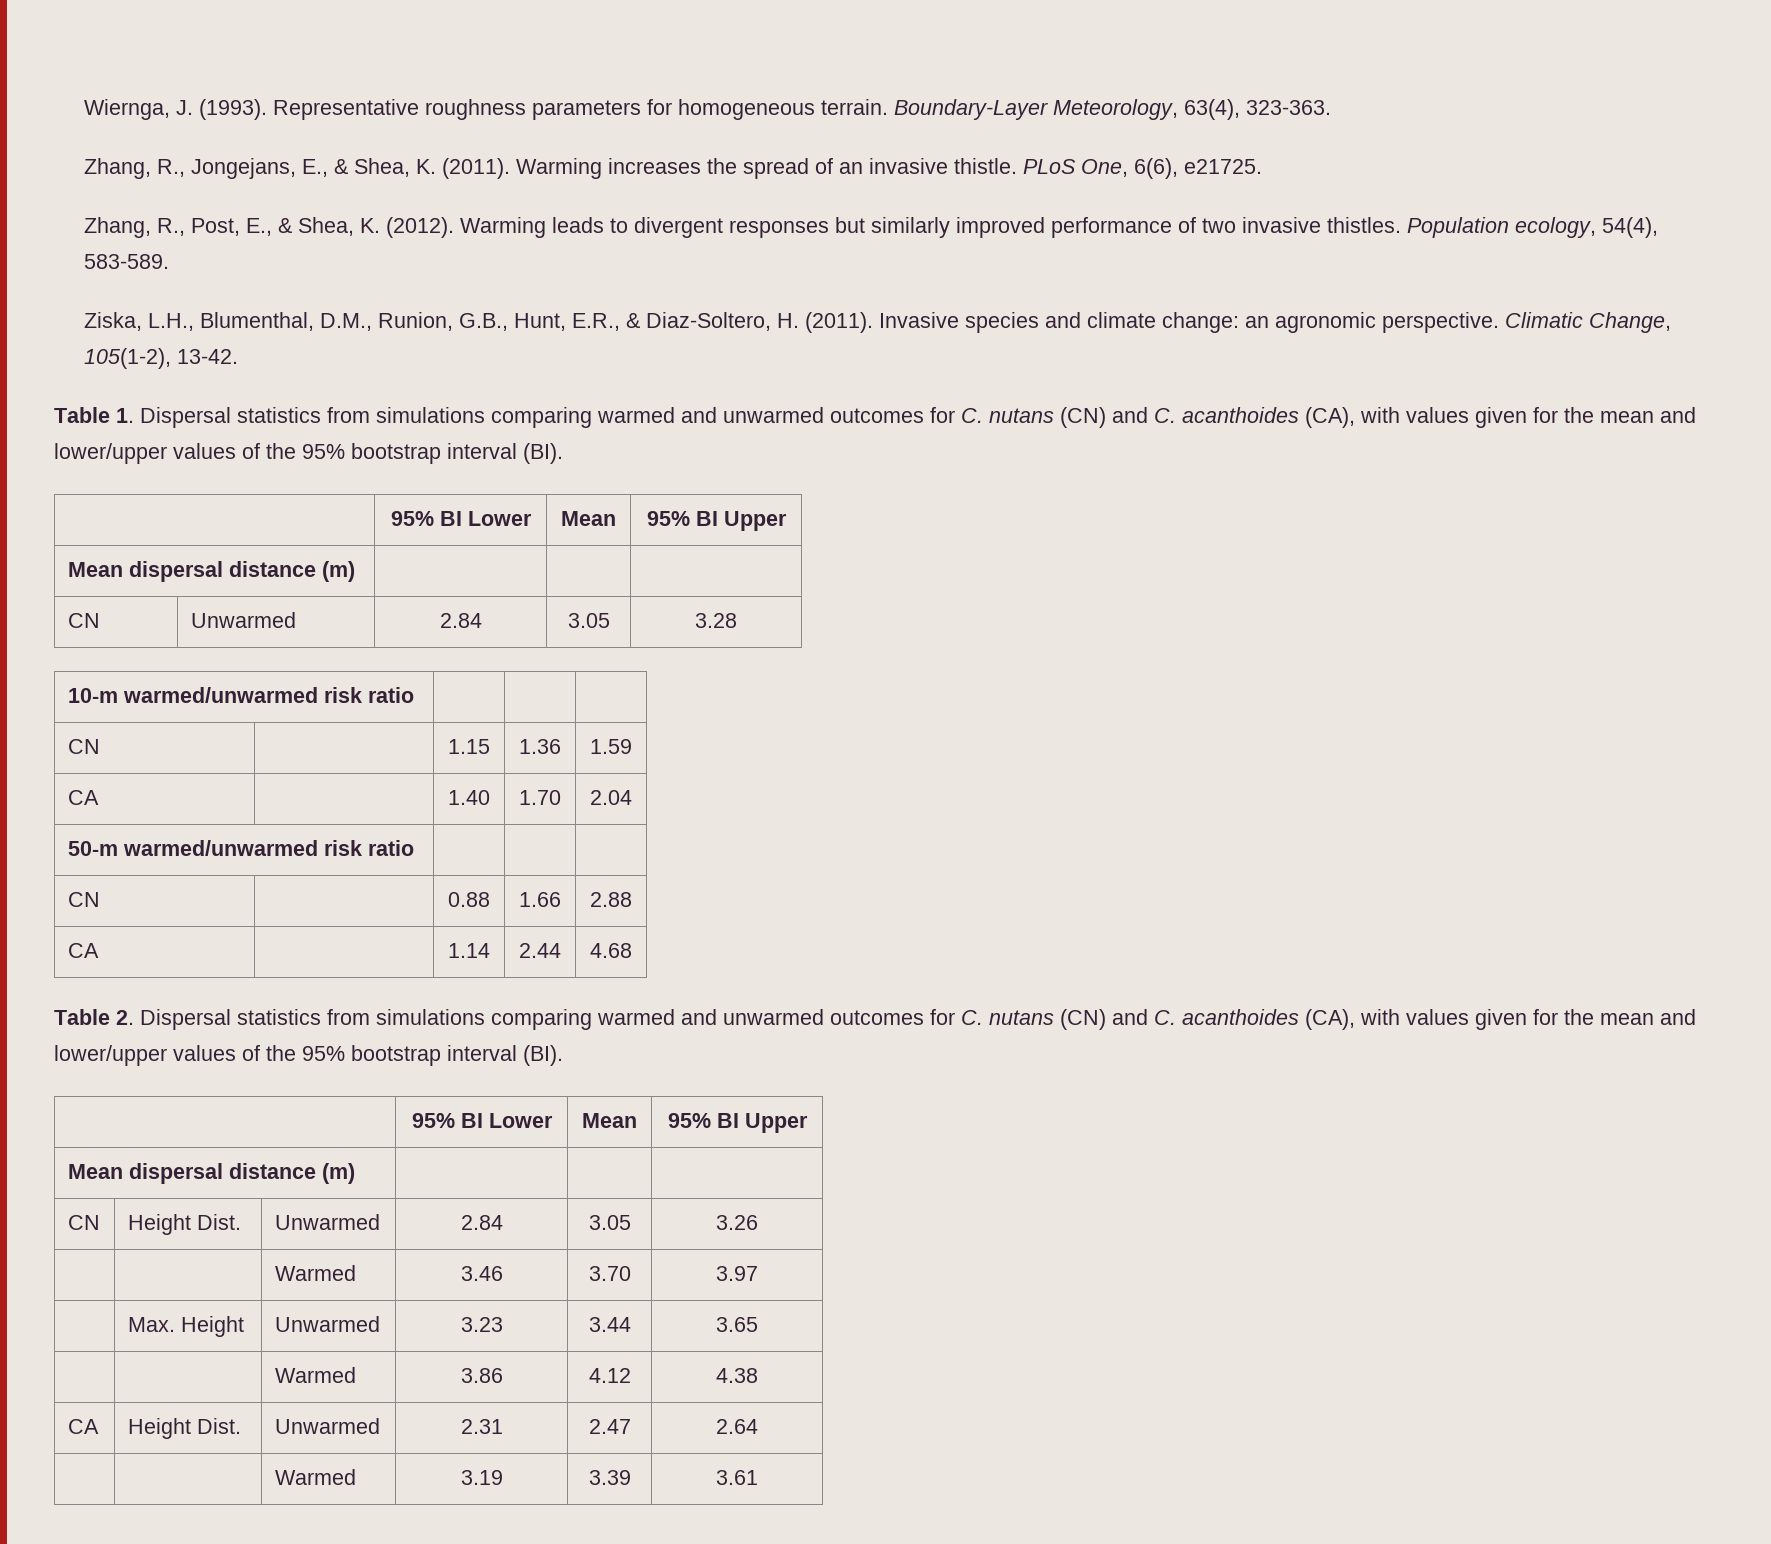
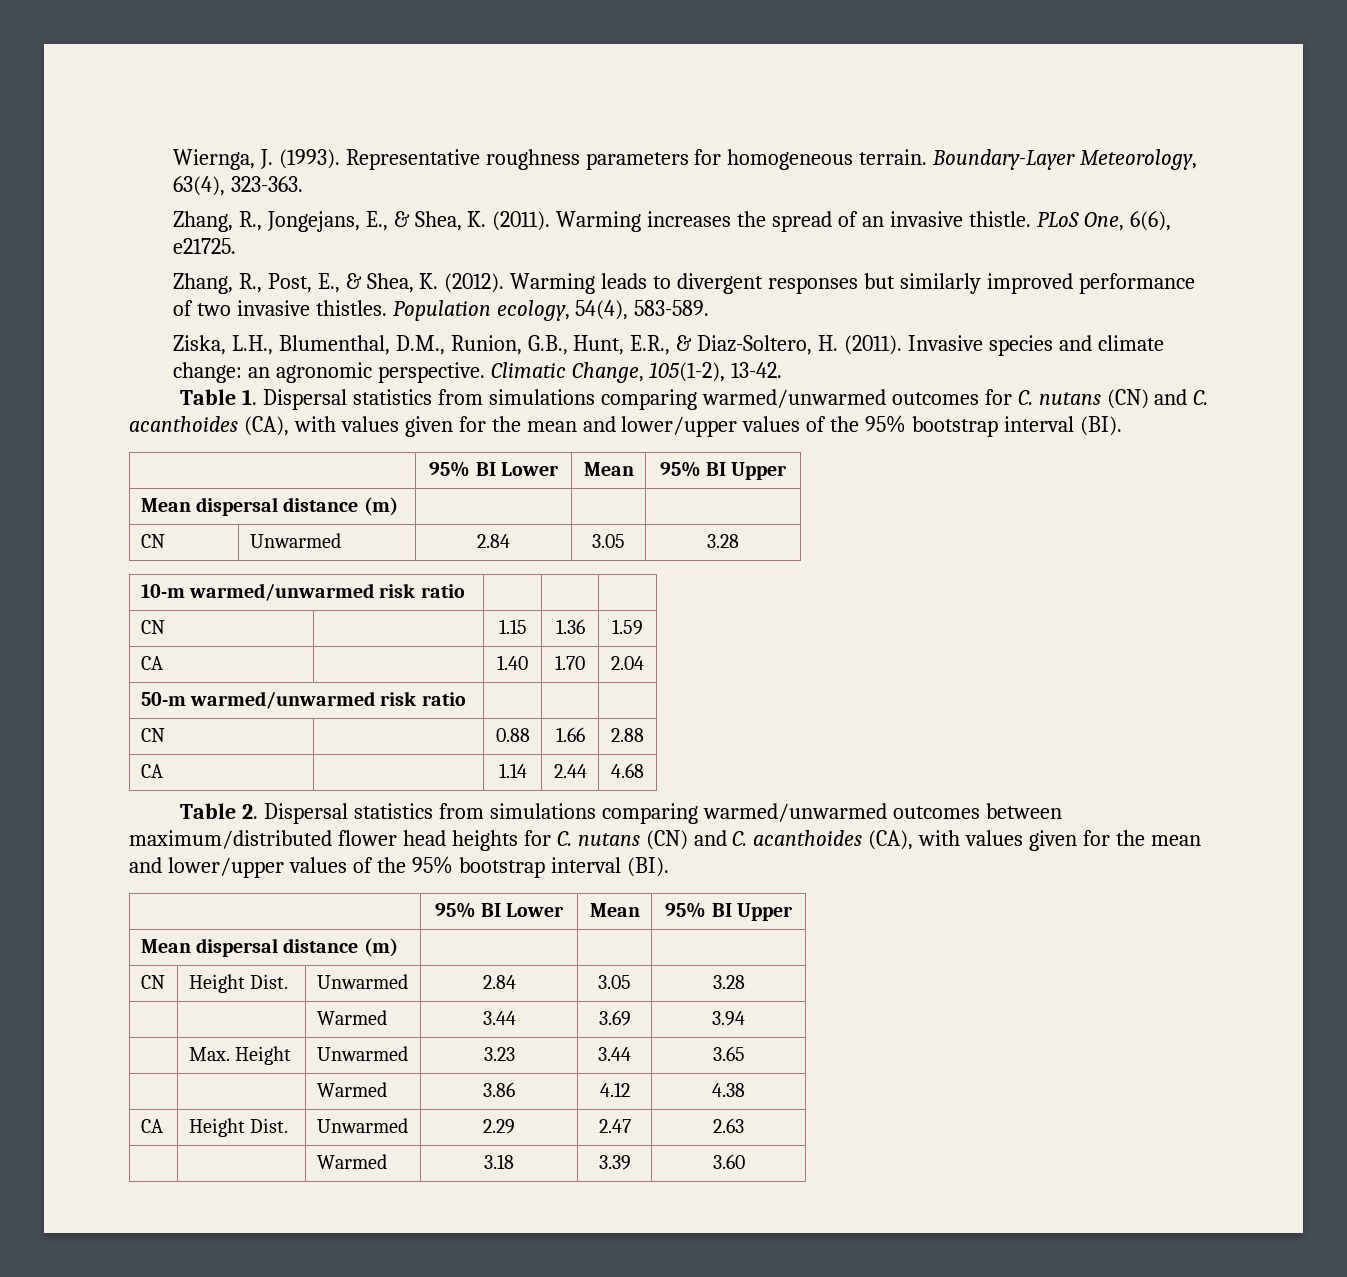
[597,407,824,423] warmed and unwarmed -> [701,389,886,408] warmed/unwarmed
[597,1009,924,1025] warmed and unwarmed outcomes -> [702,803,1062,822] [129,830,518,851] warmed/unwarmed outcomes between maximum/distributed flower head heights
[716,1215,758,1230] [274,1265,356,1281] [460,1266,503,1281] [588,1266,631,1281] [716,1266,758,1281] 3.26 // | | Warmed | 3.46 | 3.70 | 3.97 -> [712,975,745,989] [316,1010,387,1025] [482,1011,516,1025] [598,1010,631,1026] [712,1011,745,1026] 3.28 // | | Warmed | 3.44 | 3.69 | 3.94
[460,1419,503,1434] 2.31 -> [483,1119,515,1134] 2.29
[716,1419,758,1434] [274,1469,356,1485] [460,1470,503,1485] 2.64 // | | Warmed | 3.19 -> [713,1118,744,1133] [316,1154,387,1169] [484,1154,514,1169] 2.63 // | | Warmed | 3.18
[716,1470,758,1485] 3.61 -> [712,1154,745,1169] 3.60

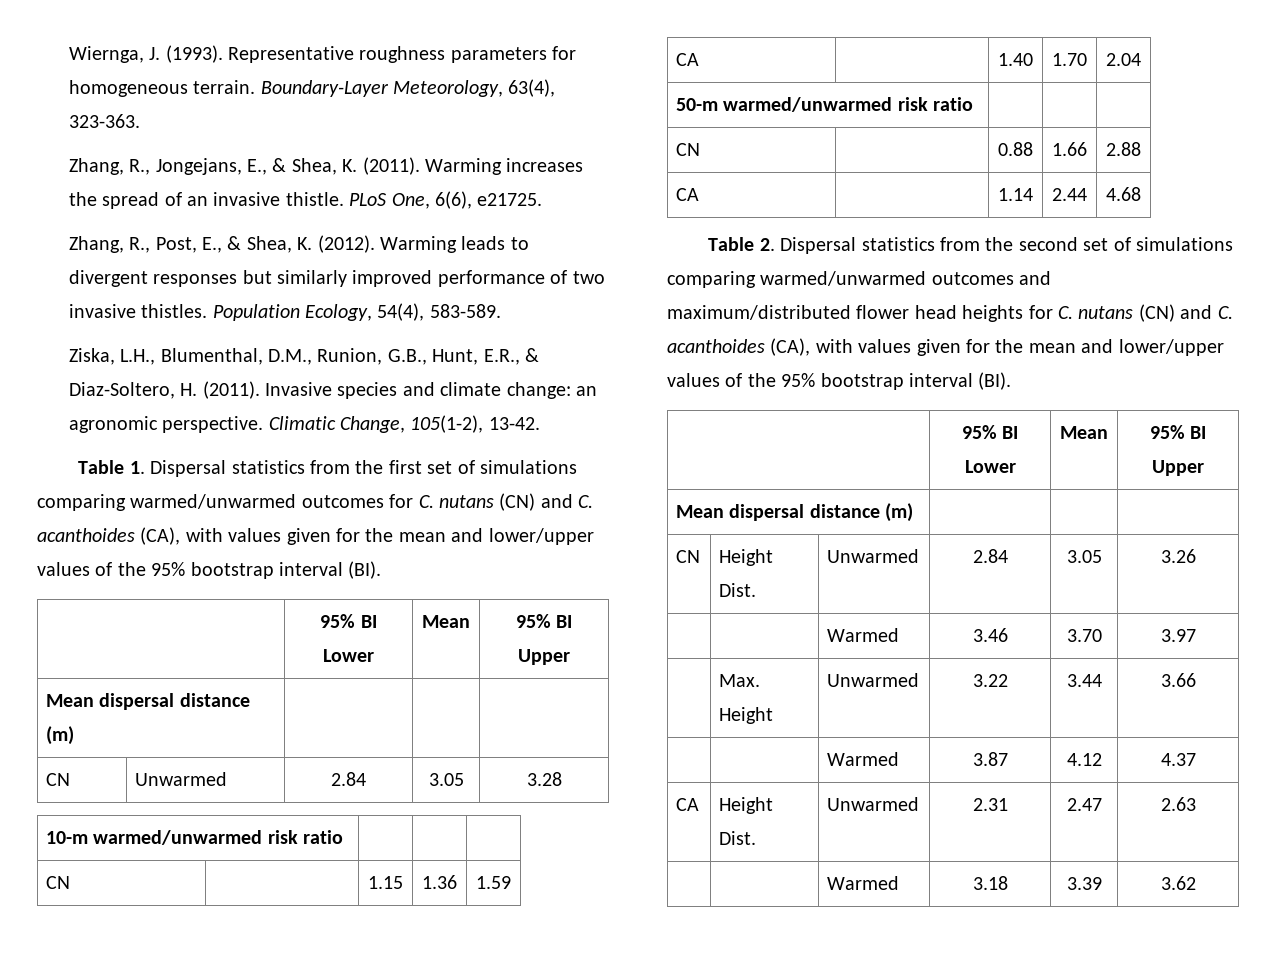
[496,300,570,321] ecology, -> [304,304,372,321] Ecology,
(484, 397) none -> [355,460,475,474] the first set of
[489,803,1062,824] simulations comparing warmed/unwarmed outcomes between -> [985,237,1233,251] [667,271,1052,288] the second set of simulations comparing warmed/unwarmed outcomes and
[712,975,745,989] [316,1010,387,1025] [482,1011,516,1025] [598,1010,631,1026] [712,1011,745,1026] 3.28 // | | Warmed | 3.44 | 3.69 | 3.94 -> [1160,549,1196,563] [827,628,900,642] [972,628,1008,642] [1066,629,1102,642] [1160,629,1196,642] 3.26 // | | Warmed | 3.46 | 3.70 | 3.97
[483,1047,515,1061] [598,1047,631,1061] [712,1046,745,1061] [316,1082,387,1097] [483,1082,515,1097] 3.23 | 3.44 | 3.65 // | | Warmed | 3.86 -> [972,674,1008,687] [1066,674,1102,687] [1160,673,1196,687] [827,752,900,766] [972,752,1008,766] 3.22 | 3.44 | 3.66 // | | Warmed | 3.87
[712,1083,745,1097] 4.38 -> [1160,753,1196,766] 4.37
[483,1119,515,1134] 2.29 -> [972,798,1008,811] 2.31
[712,1154,745,1169] 3.60 -> [1160,876,1196,890] 3.62

